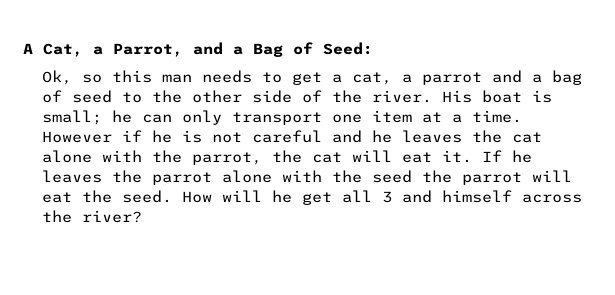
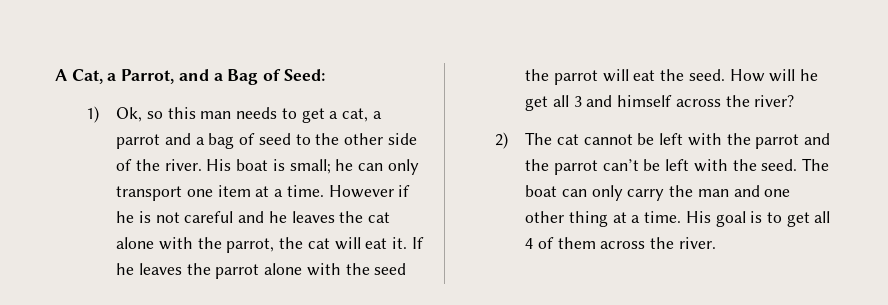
(373, 48) none -> [85,106,99,123] 1)
(142, 216) none -> [494,132,831,149] [525,158,830,175] [525,185,791,201] [525,211,831,227] [525,237,716,249] // 2) The cat cannot be left with the parrot and the parrot can’t be left with the seed. The boat can only carry the man and one other thing at a time. His goal is to get all 4 of them across the river.

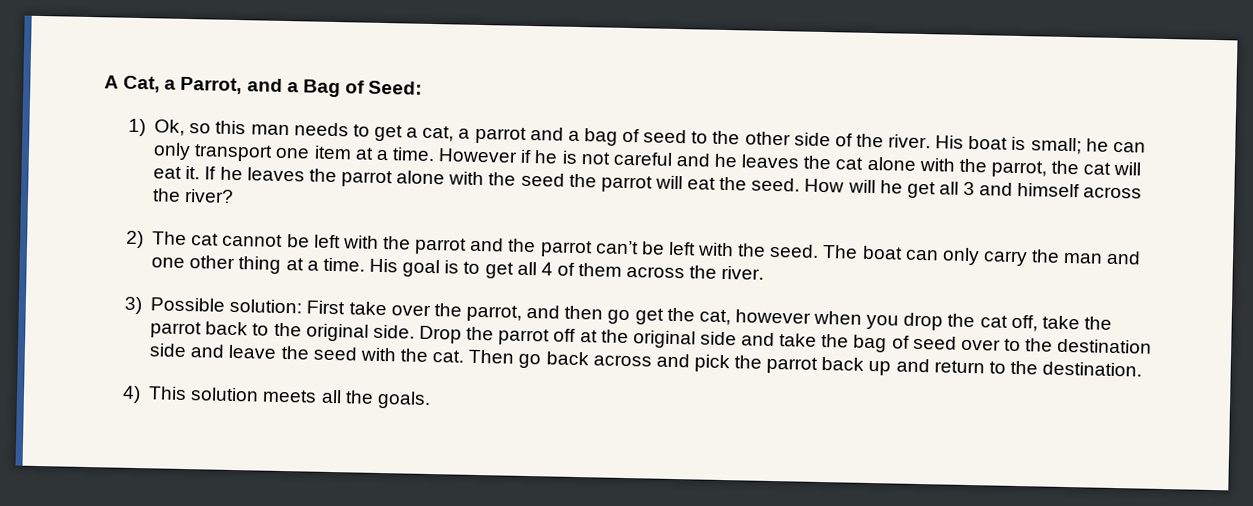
(716, 243) none -> [123,296,1112,332] [150,321,1153,354] [149,343,1143,377] [121,385,431,410] // 3) Possible solution: First take over the parrot, and then go get the cat, however when you drop the cat off, take the parrot back to the original side. Drop the parrot off at the original side and take the bag of seed over to the destination side and leave the seed with the cat. Then go back across and pick the parrot back up and return to the destination. // 4) This solution meets all the goals.

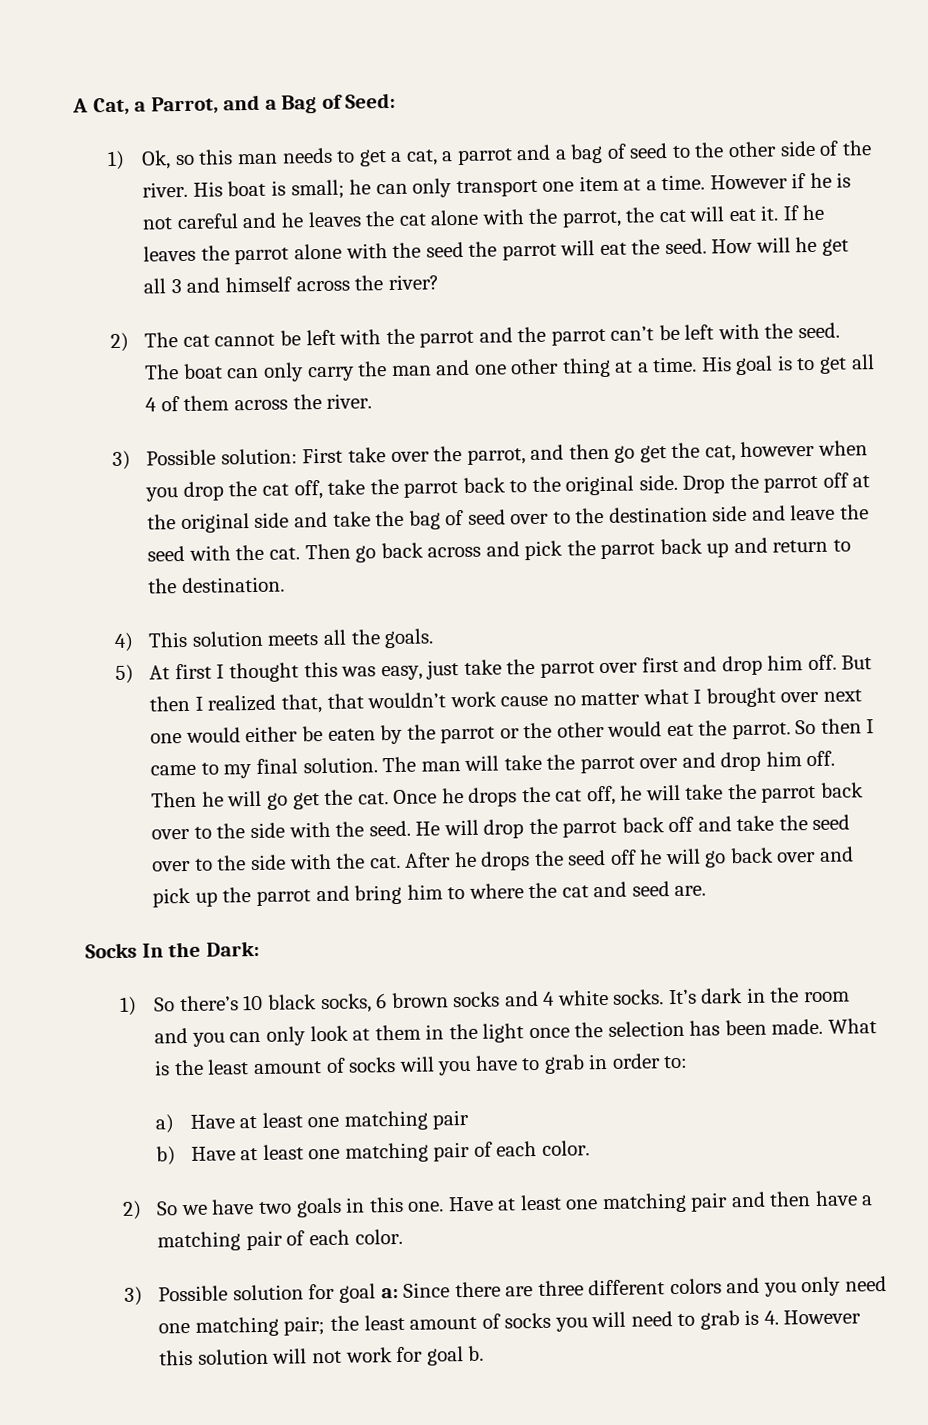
(431, 400) none -> [115,654,873,684] [149,687,862,714] [150,718,875,745] [150,750,836,779] [151,782,865,810] [151,814,851,840] [152,846,855,872] [152,881,707,908] [85,940,260,959] [120,987,850,1016] [154,1018,877,1047] [154,1053,689,1076] [155,1109,470,1134] [156,1140,590,1166] [122,1190,874,1220] [157,1228,403,1252] [124,1276,887,1306] [158,1309,862,1337] [159,1345,485,1366] // 5) At first I thought this was easy, just take the parrot over first and drop him off. But then I realized that, that wouldn’t work cause no matter what I brought over next one would either be eaten by the parrot or the other would eat the parrot. So then I came to my final solution. The man will take the parrot over and drop him off. Then he will go get the cat. Once he drops the cat off, he will take the parrot back over to the side with the seed. He will drop the parrot back off and take the seed over to the side with the cat. After he drops the seed off he will go back over and pick up the parrot and bring him to where the cat and seed are. // Socks In the Dark: // 1) So there’s 10 black socks, 6 brown socks and 4 white socks. It’s dark in the room and you can only look at them in the light once the selection has been made. What is the least amount of socks will you have to grab in order to: // a) Have at least one matching pair // b) Have at least one matching pair of each color. // 2) So we have two goals in this one. Have at least one matching pair and then have a matching pair of each color. // 3) Possible solution for goal a: Since there are three different colors and you only need one matching pair; the least amount of socks you will need to grab is 4. However this solution will not work for goal b.

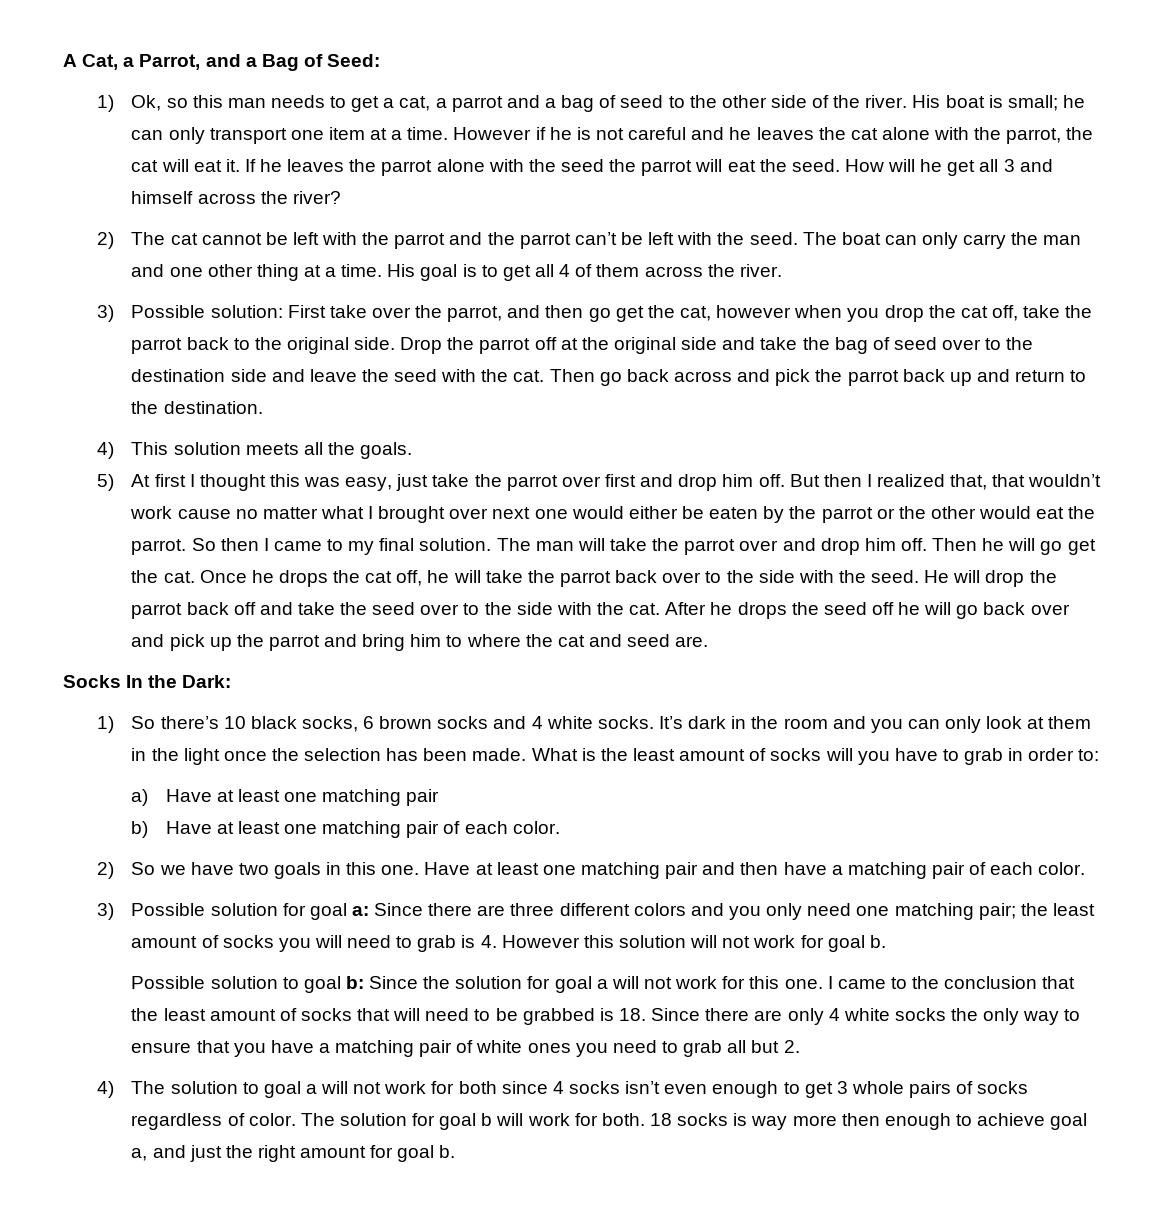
(485, 1353) none -> [131,976,1076,993] [131,1008,1081,1025] [131,1040,800,1057] [97,1081,1029,1098] [131,1113,1088,1130] [131,1145,456,1162] // Possible solution to goal b: Since the solution for goal a will not work for this one. I came to the conclusion that the least amount of socks that will need to be grabbed is 18. Since there are only 4 white socks the only way to ensure that you have a matching pair of white ones you need to grab all but 2. // 4) The solution to goal a will not work for both since 4 socks isn’t even enough to get 3 whole pairs of socks regardless of color. The solution for goal b will work for both. 18 socks is way more then enough to achieve goal a, and just the right amount for goal b.

